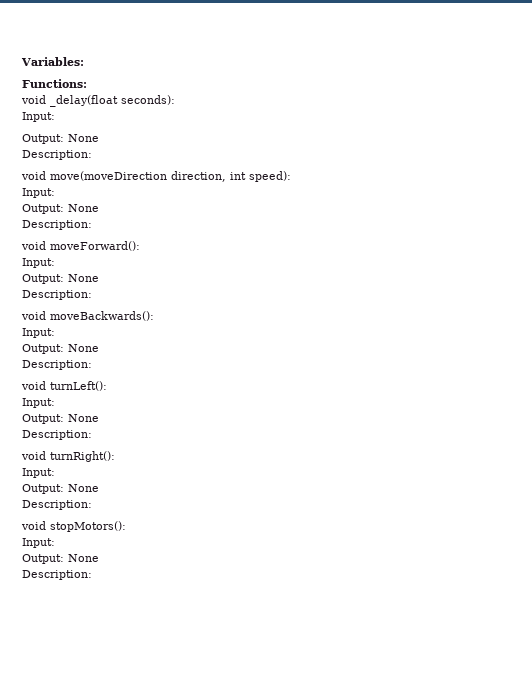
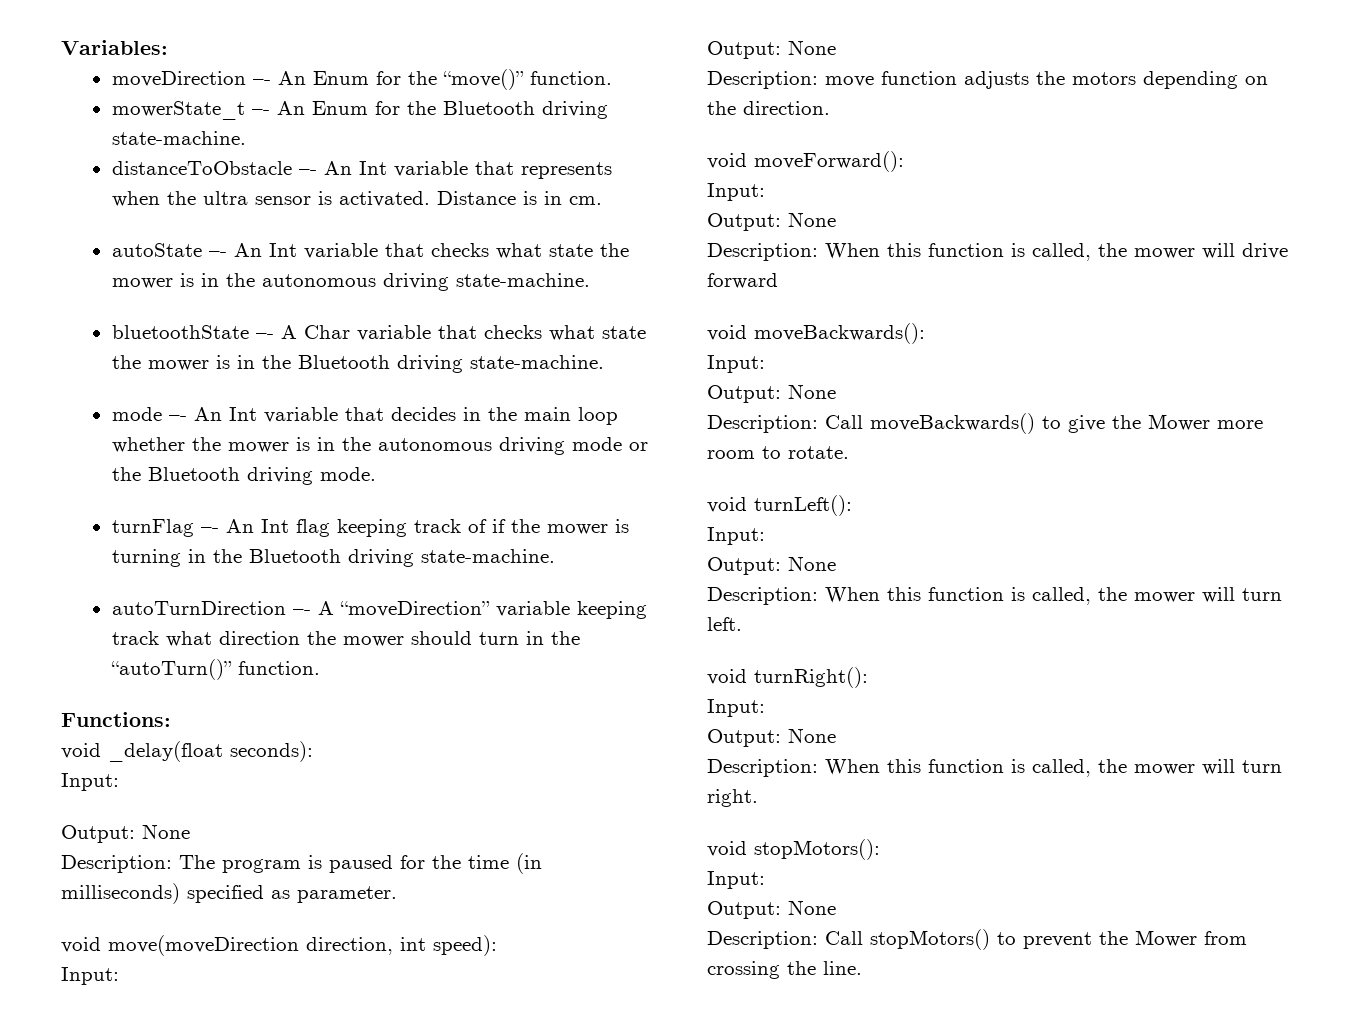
(84, 61) none -> [111,69,612,90] [111,101,608,120] [111,131,246,145] [111,161,612,179] [111,191,602,207] [111,243,629,259] [111,273,590,291] [111,325,646,341] [111,355,604,373] [111,407,618,425] [111,437,648,455] [111,467,376,485] [111,519,629,537] [111,549,555,567] [111,601,647,619] [111,631,580,647] [110,659,320,680] // moveDirection –- An Enum for the “move()” function. // mowerState_t –- An Enum for the Bluetooth driving state-machine. // distanceToObstacle –- An Int variable that represents when the ultra sensor is activated. Distance is in cm. // autoState –- An Int variable that checks what state the mower is in the autonomous driving state-machine. // bluetoothState –- A Char variable that checks what state the mower is in the Bluetooth driving state-machine. // mode –- An Int variable that decides in the main loop whether the mower is in the autonomous driving mode or the Bluetooth driving mode. // turnFlag –- An Int flag keeping track of if the mower is turning in the Bluetooth driving state-machine. // autoTurnDirection –- A “moveDirection” variable keeping track what direction the mower should turn in the “autoTurn()” function.
(92, 155) none -> [179,853,542,874] [61,883,397,904] The program is paused for the time (in milliseconds) specified as parameter.
(92, 225) none -> [825,71,1268,89] [707,101,830,115] move function adjusts the motors depending on the direction.
(92, 295) none -> [825,243,1288,261] [707,273,778,289] When this function is called, the mower will drive forward
(92, 365) none -> [825,413,1263,434] [707,446,849,459] Call moveBackwards() to give the Mower more room to rotate.
(92, 435) none -> [825,587,1282,605] [707,617,742,631] When this function is called, the mower will turn left.
(92, 505) none -> [825,759,1282,777] [707,789,758,807] When this function is called, the mower will turn right.
(92, 575) none -> [825,929,1247,950] [707,961,862,979] Call stopMotors() to prevent the Mower from crossing the line.

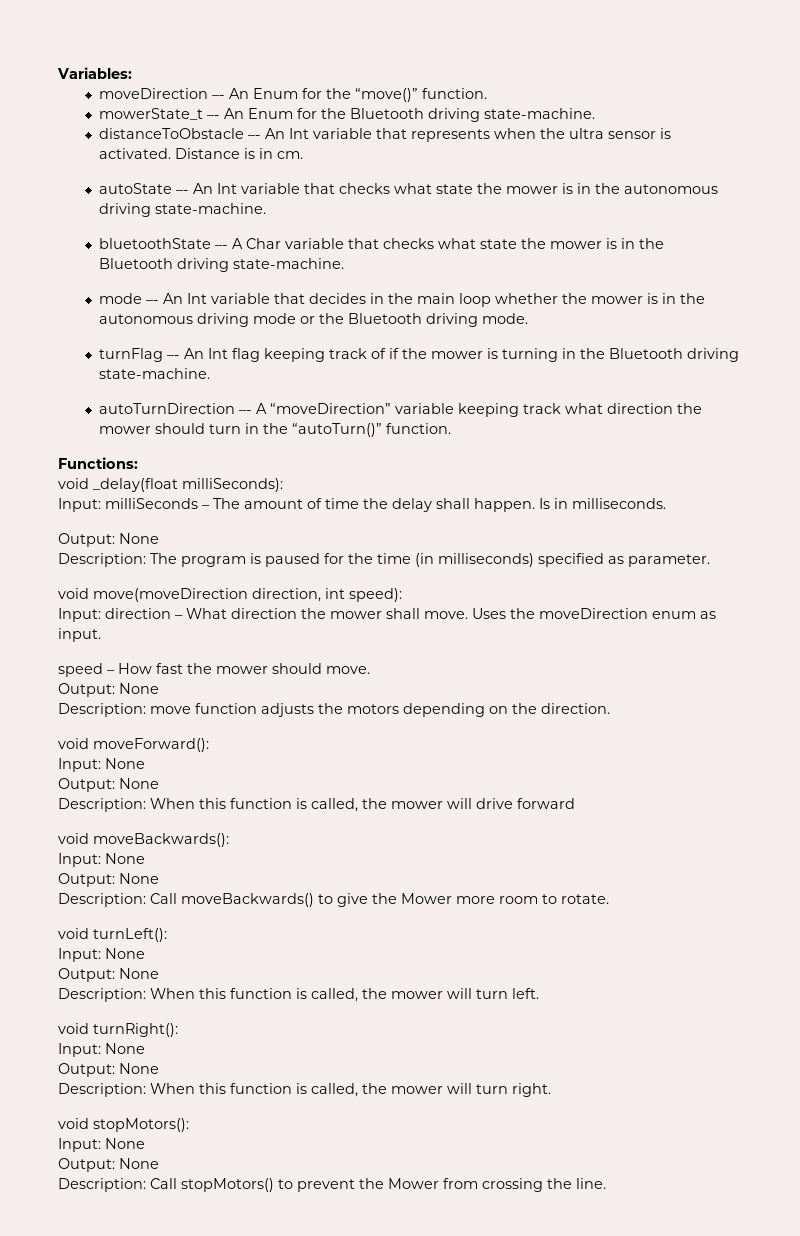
[230,741,313,762] [61,773,119,791] seconds): // Input: -> [182,478,283,492] [58,498,666,512] milliSeconds): // Input: milliSeconds – The amount of time the delay shall happen. Is in milliseconds.
(119, 976) none -> [105,608,716,619] [58,628,101,642] [58,663,370,677] direction – What direction the mower shall move. Uses the moveDirection enum as input. // speed – How fast the mower should move.
[707,183,765,201] Input: -> [58,758,145,772] Input: None
[707,355,765,373] Input: -> [58,853,145,867] Input: None
[707,527,765,545] Input: -> [58,948,145,962] Input: None
[707,699,765,717] Input: -> [58,1043,145,1057] Input: None
[707,871,765,889] Input: -> [58,1138,145,1152] Input: None

